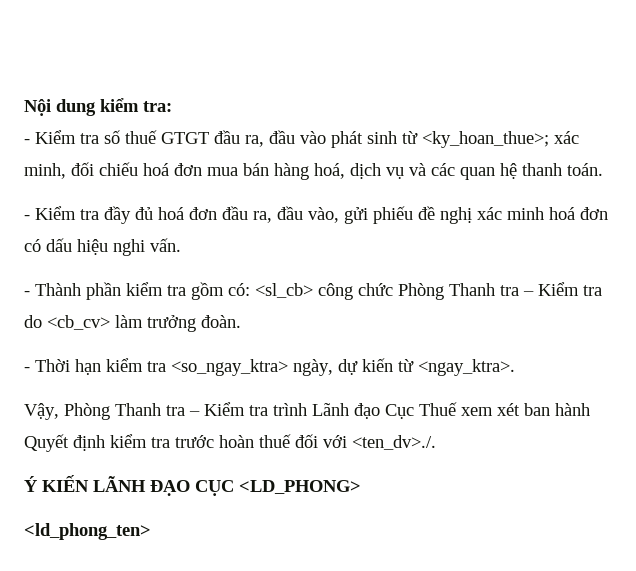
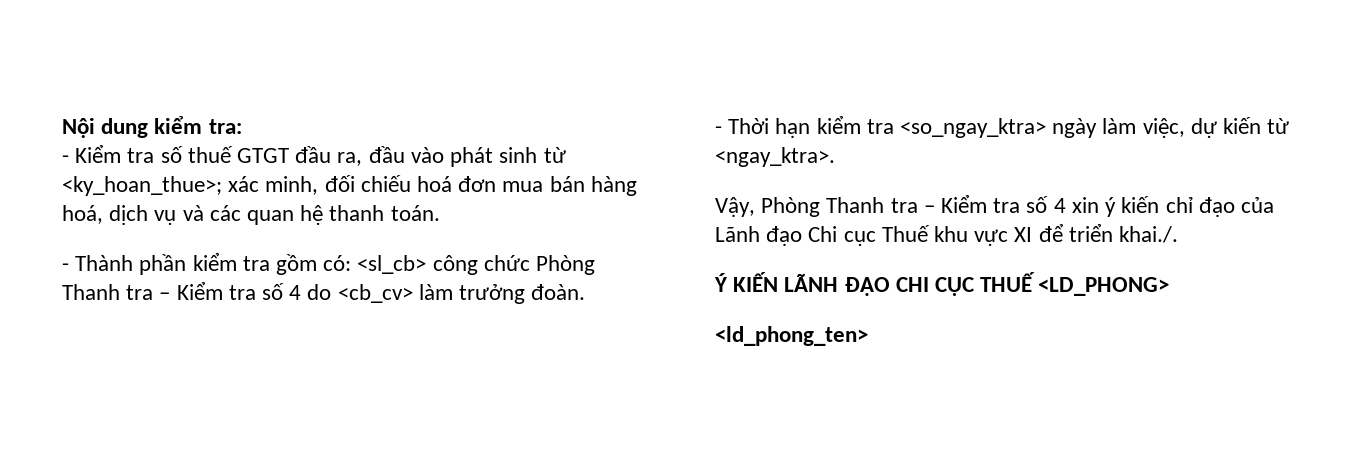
[24,206,608,224] [24,238,181,256] // - Kiểm tra đầy đủ hoá đơn đầu ra, đầu vào, gửi phiếu đề nghị xác minh hoá đơn có dấu hiệu nghi vấn. -> (440, 213) none
(602, 290) none -> [262,283,302,300] số 4
[293,359,333,376] ngày, -> [1052,118,1185,138] ngày làm việc,
[273,402,590,419] [24,434,436,452] trình Lãnh đạo Cục Thuế xem xét ban hành Quyết định kiểm tra trước hoàn thuế đối với <ten_dv>./. -> [1026,196,1274,217] [715,224,1179,246] số 4 xin ý kiến chỉ đạo của Lãnh đạo Chi cục Thuế khu vực XI để triển khai./.
[195,480,234,496] CỤC -> [895,272,1036,296] CHI CỤC THUẾ

